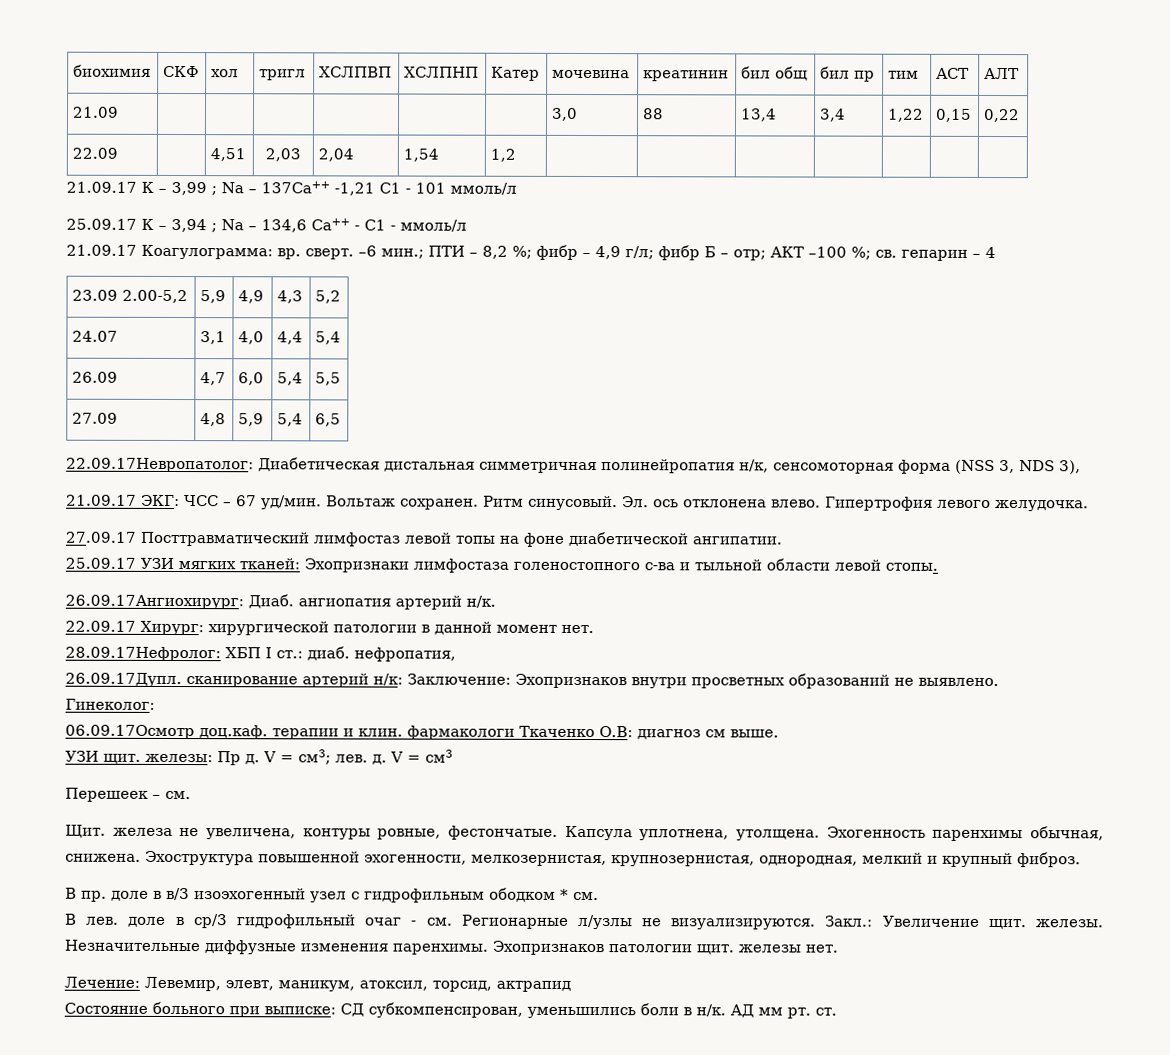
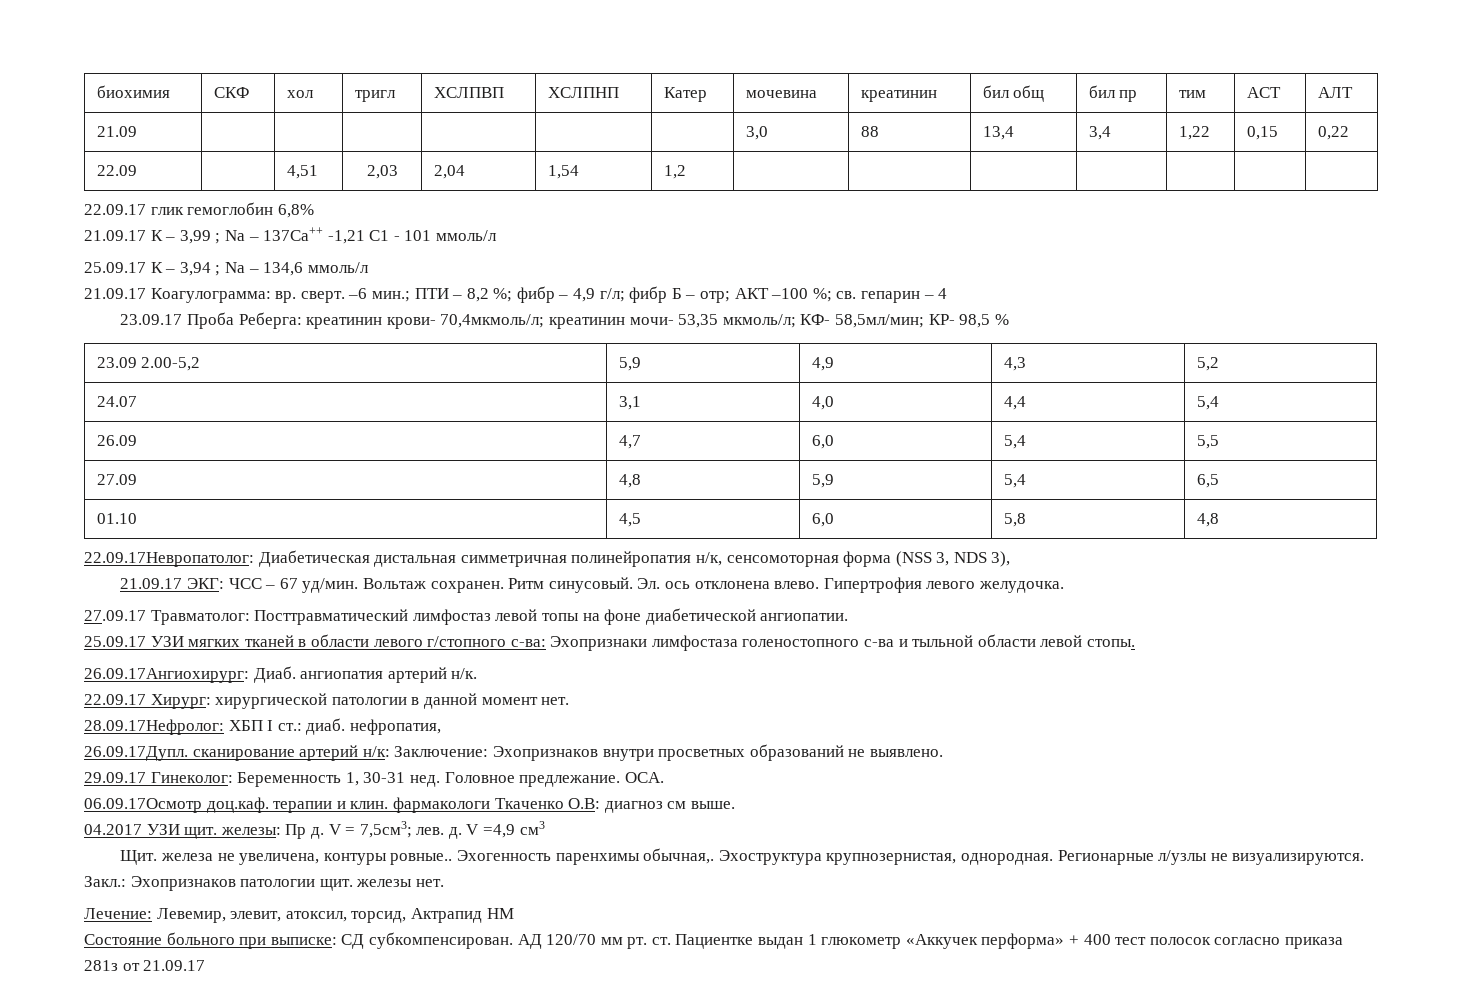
(517, 155) none -> [84,202,314,218] // 22.09.17 глик гемоглобин 6,8%
[311,218,396,231] Са++ - С1 - -> (304, 269) none
(996, 252) none -> [120,312,1009,329] // 23.09.17 Проба Реберга: креатинин крови- 70,4мкмоль/л; креатинин мочи- 53,35 мкмоль/л; КФ- 58,5мл/мин; КР- 98,5 %
(342, 420) none -> [96,513,137,524] [618,513,641,527] [811,513,834,527] [1003,513,1026,527] [1196,513,1219,527] // 01.10 | 4,5 | 6,0 | 5,8 | 4,8
(136, 537) none -> [150,610,250,625] Травматолог:
[692,536,782,545] ангипатии. -> [760,613,849,621] ангиопатии.
[239,558,300,570] тканей: -> [244,634,546,647] тканей в области левого г/стопного с-ва:
(999, 682) none -> [84,772,146,783] 29.09.17
(155, 704) none -> [237,772,664,787] Беременность 1, 30-31 нед. Головное предлежание. ОСА.
(779, 733) none -> [84,824,142,835] 04.2017
[298,749,331,765] см3; -> [359,821,412,838] 7,5см3;
[407,755,421,763] = -> [483,824,516,838] =4,9
[65,787,191,802] // Перешеек – см. -> (545, 828) none
[377,825,1104,842] [65,850,1081,868] [65,887,599,903] [65,913,453,929] ровные, фестончатые. Капсула уплотнена, утолщена. Эхогенность паренхимы обычная, снижена. Эхоструктура повышенной эхогенности, мелкозернистая, крупнозернистая, однородная, мелкий и крупный фиброз. // В пр. доле в в/3 изоэхогенный узел с гидрофильным ободком * см. // В лев. доле в ср/3 гидрофильный очаг - см. -> [390,848,1053,865] ровные.. Эхогенность паренхимы обычная,. Эхоструктура крупнозернистая, однородная.
[882,915,1104,930] [64,939,488,955] Увеличение щит. железы. Незначительные диффузные изменения паренхимы. -> (126, 881) none
[225,980,571,992] элевт, маникум, атоксил, торсид, актрапид -> [230,908,514,923] элевит, атоксил, торсид, Актрапид НМ
[368,1002,837,1019] субкомпенсирован, уменьшились боли в н/к. АД мм рт. ст. -> [368,932,1343,949] [84,960,206,971] субкомпенсирован. АД 120/70 мм рт. ст. Пациентке выдан 1 глюкометр «Аккучек перформа» + 400 тест полосок согласно приказа 281з от 21.09.17

